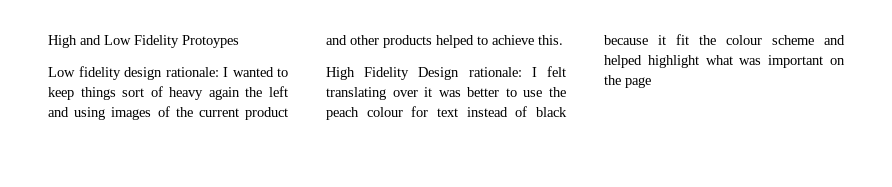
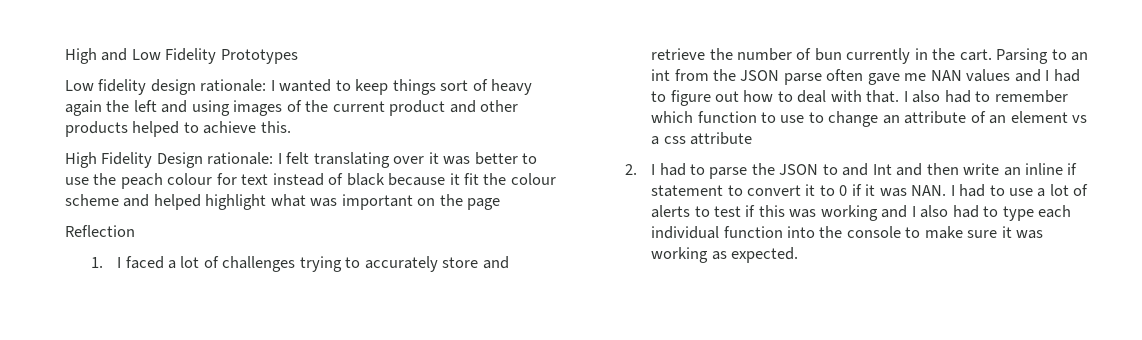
[182,35,239,48] Protoypes -> [220,49,298,64] Prototypes
(651, 82) none -> [65,225,135,237] [91,256,509,272] [651,48,1089,64] [651,69,1080,85] [651,90,1068,106] [651,111,1088,127] [651,132,752,145] [625,163,1078,179] [651,184,1089,197] [651,205,1071,221] [651,226,1044,239] [651,247,798,263] // Reflection // 1. I faced a lot of challenges trying to accurately store and retrieve the number of bun currently in the cart. Parsing to an int from the JSON parse often gave me NAN values and I had to figure out how to deal with that. I also had to remember which function to use to change an attribute of an element vs a css attribute // 2. I had to parse the JSON to and Int and then write an inline if statement to convert it to 0 if it was NAN. I had to use a lot of alerts to test if this was working and I also had to type each individual function into the console to make sure it was working as expected.

